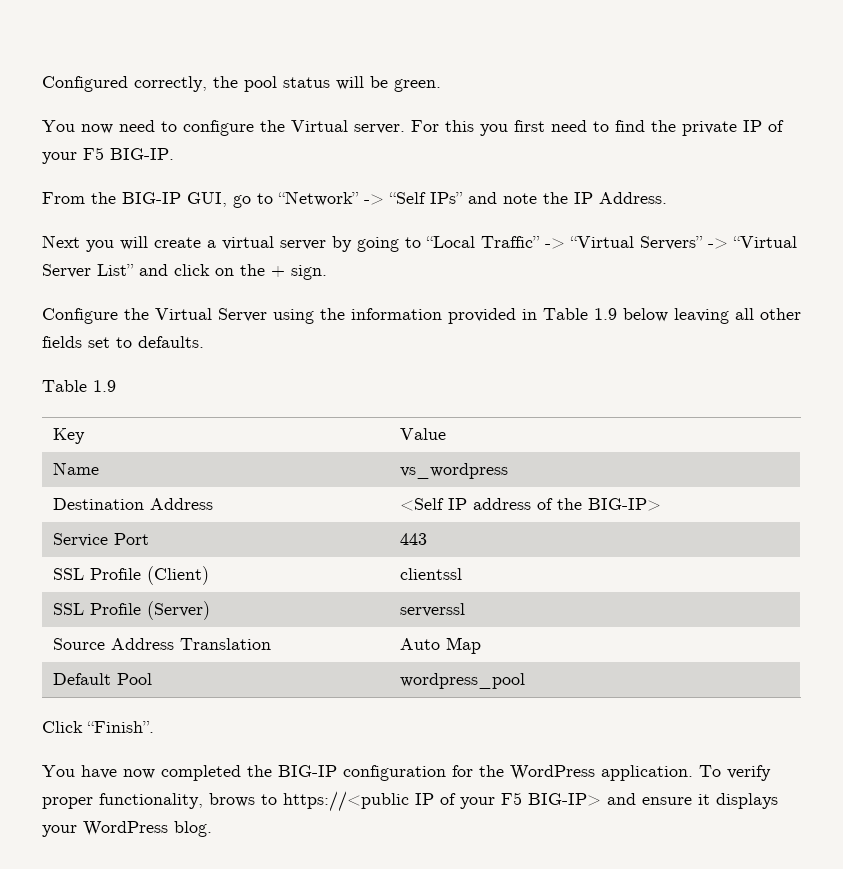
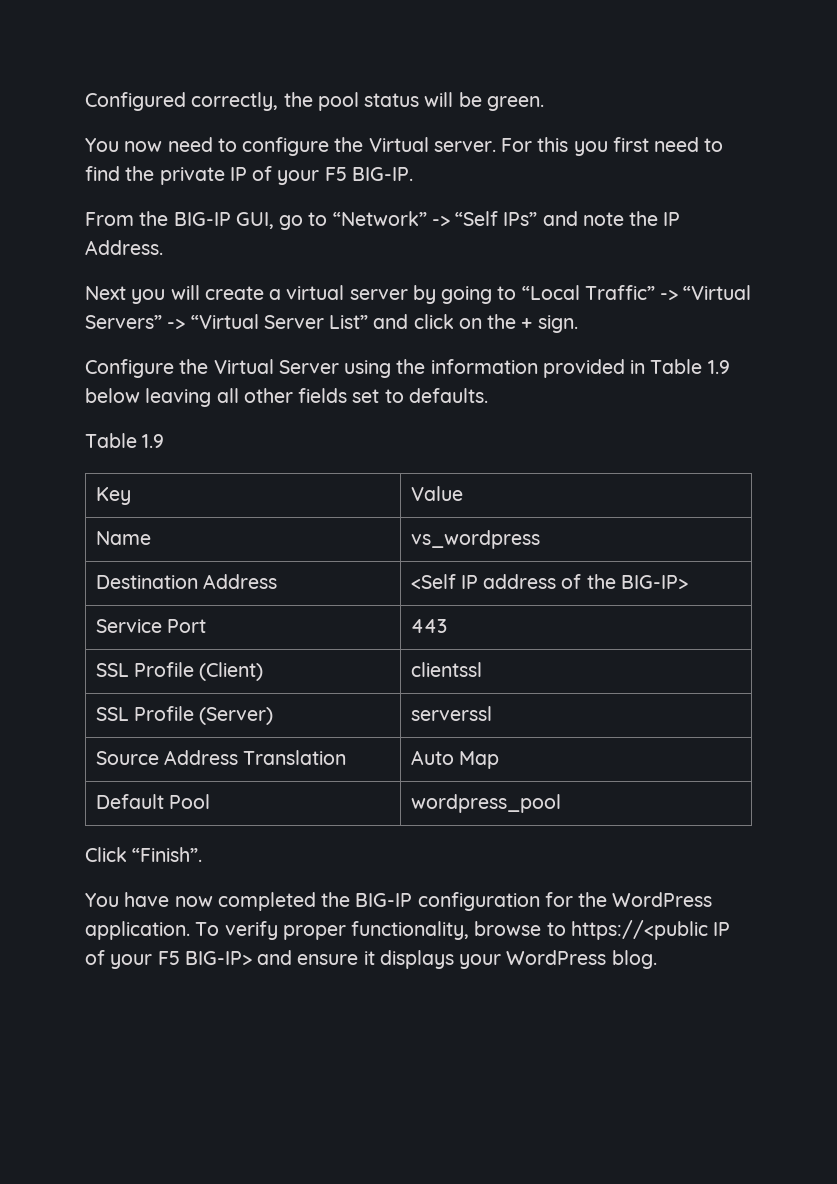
[209,793,255,807] brows -> [474,921,542,936] browse

